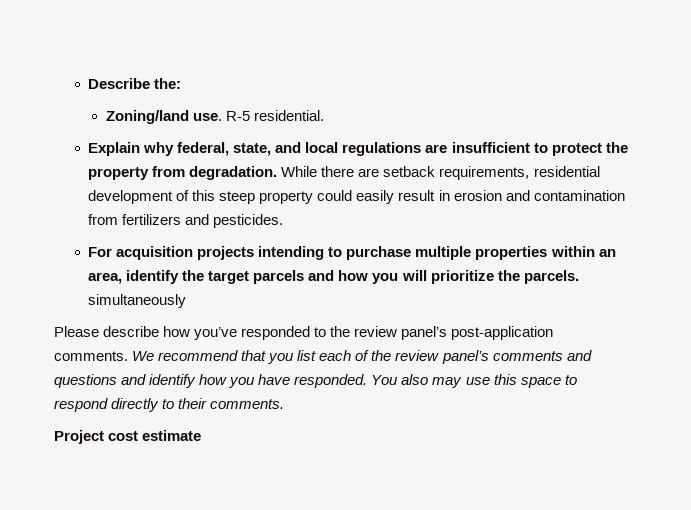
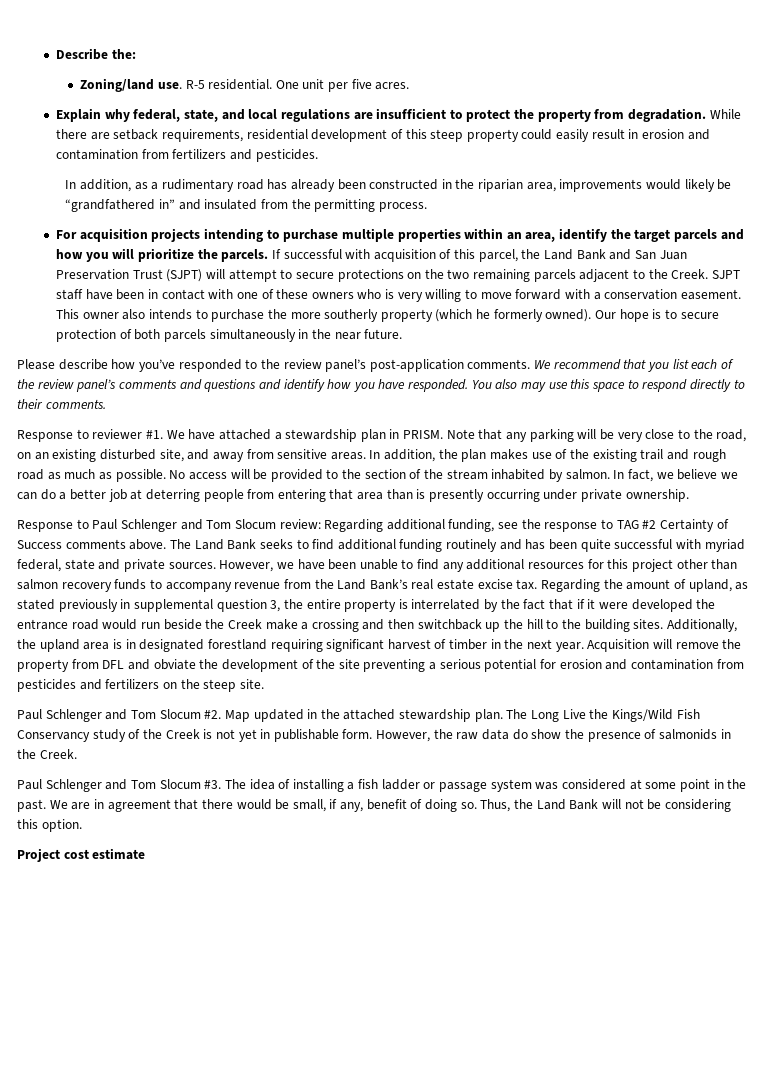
(324, 115) none -> [275,79,410,92] One unit per five acres.
(284, 221) none -> [65,179,732,192] [65,199,427,212] // In addition, as a rudimentary road has already been constructed in the riparian area, improvements would likely be “grandfathered in” and insulated from the permitting process.
[88,294,187,308] simultaneously -> [271,249,687,262] [56,269,741,282] [56,289,741,302] [56,309,719,322] [56,329,403,342] If successful with acquisition of this parcel, the Land Bank and San Juan Preservation Trust (SJPT) will attempt to secure protections on the two remaining parcels adjacent to the Creek. SJPT staff have been in contact with one of these owners who is very willing to move forward with a conservation easement. This owner also intends to purchase the more southerly property (which he formerly owned). Our hope is to secure protection of both parcels simultaneously in the near future.
(285, 404) none -> [17,429,747,442] [17,449,726,462] [17,469,738,482] [17,489,689,502] [17,519,729,532] [17,539,745,552] [17,559,738,572] [17,579,749,592] [17,599,716,612] [17,619,737,632] [17,639,742,652] [17,659,744,672] [17,679,264,692] [17,709,700,722] [17,729,731,742] [17,749,77,759] [17,779,747,792] [17,799,731,812] [17,819,82,832] // Response to reviewer #1. We have attached a stewardship plan in PRISM. Note that any parking will be very close to the road, on an existing disturbed site, and away from sensitive areas. In addition, the plan makes use of the existing trail and rough road as much as possible. No access will be provided to the section of the stream inhabited by salmon. In fact, we believe we can do a better job at deterring people from entering that area than is presently occurring under private ownership. // Response to Paul Schlenger and Tom Slocum review: Regarding additional funding, see the response to TAG #2 Certainty of Success comments above. The Land Bank seeks to find additional funding routinely and has been quite successful with myriad federal, state and private sources. However, we have been unable to find any additional resources for this project other than salmon recovery funds to accompany revenue from the Land Bank’s real estate excise tax. Regarding the amount of upland, as stated previously in supplemental question 3, the entire property is interrelated by the fact that if it were developed the entrance road would run beside the Creek make a crossing and then switchback up the hill to the building sites. Additionally, the upland area is in designated forestland requiring significant harvest of timber in the next year. Acquisition will remove the property from DFL and obviate the development of the site preventing a serious potential for erosion and contamination from pesticides and fertilizers on the steep site. // Paul Schlenger and Tom Slocum #2. Map updated in the attached stewardship plan. The Long Live the Kings/Wild Fish Conservancy study of the Creek is not yet in publishable form. However, the raw data do show the presence of salmonids in the Creek. // Paul Schlenger and Tom Slocum #3. The idea of installing a fish ladder or passage system was considered at some point in the past. We are in agreement that there would be small, if any, benefit of doing so. Thus, the Land Bank will not be considering this option.

